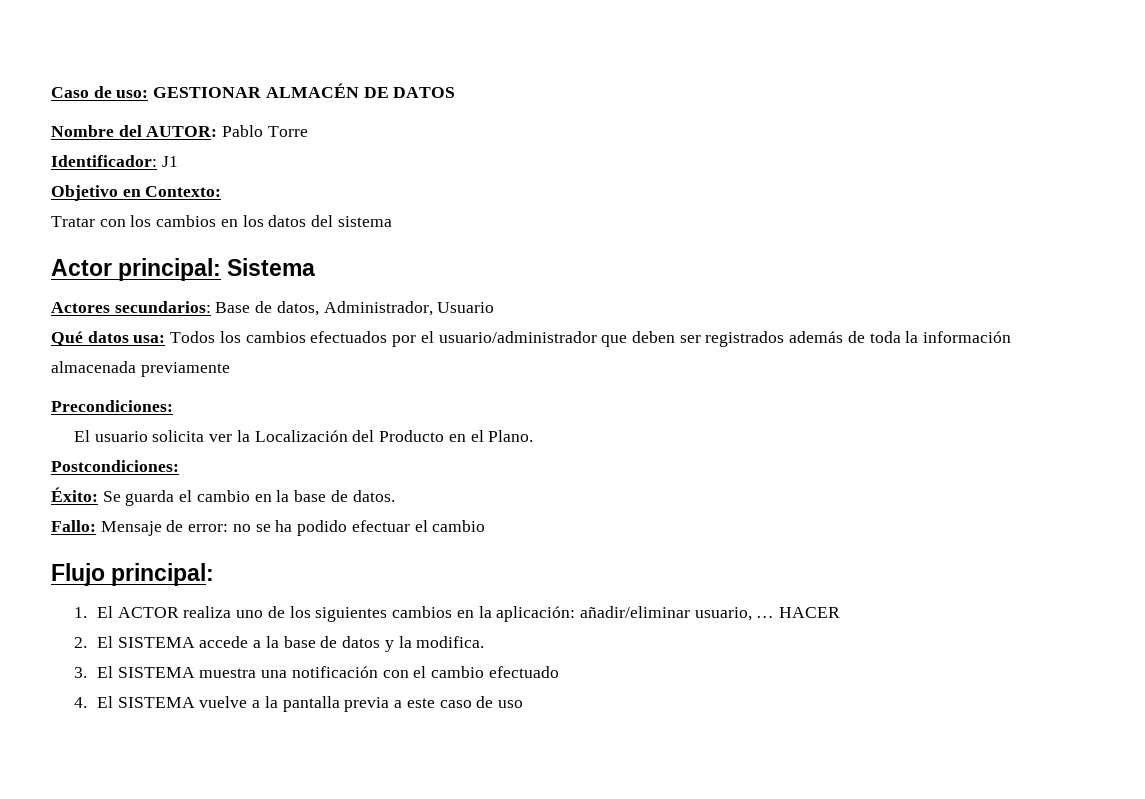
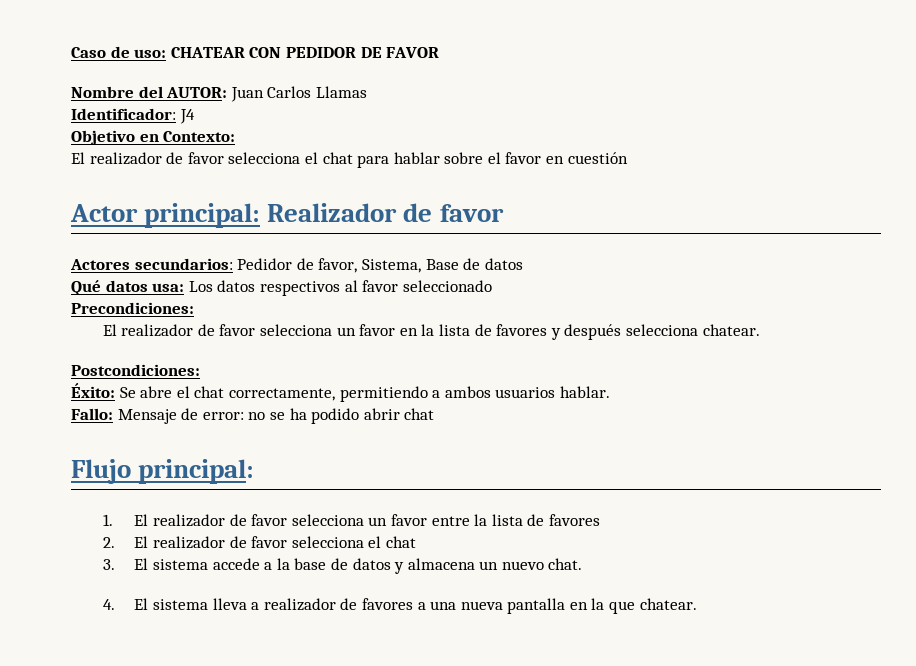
[153,83,456,98] GESTIONAR ALMACÉN DE DATOS -> [170,47,440,58] CHATEAR CON PEDIDOR DE FAVOR
[222,125,308,137] Pablo Torre -> [230,86,367,102] Juan Carlos Llamas
[161,156,178,167] J1 -> [179,109,195,124] J4
[51,215,392,227] Tratar con los cambios en los datos del sistema -> [71,152,628,168] El realizador de favor selecciona el chat para hablar sobre el favor en cuestión
[227,258,316,276] Sistema -> [267,203,504,222] Realizador de favor
[215,301,495,316] [51,331,1012,347] [51,361,230,377] [51,400,173,412] [74,430,534,442] [51,460,179,472] [51,487,395,506] Base de datos, Administrador, Usuario // Qué datos usa: Todos los cambios efectuados por el usuario/administrador que deben ser registrados además de toda la información almacenada previamente // Precondiciones: // El usuario solicita ver la Localización del Producto en el Plano. // Postcondiciones: // Éxito: Se guarda el cambio en la base de datos. -> [237,258,523,273] [71,280,492,296] [71,302,194,314] [102,324,760,340] [71,364,200,376] [71,383,610,402] Pedidor de favor, Sistema, Base de datos // Qué datos usa: Los datos respectivos al favor seleccionado // Precondiciones: // El realizador de favor selecciona un favor en la lista de favores y después selecciona chatear. // Postcondiciones: // Éxito: Se abre el chat correctamente, permitiendo a ambos usuarios hablar.
[351,520,486,532] efectuar el cambio -> [363,408,435,420] abrir chat
[117,606,841,622] [74,636,195,648] ACTOR realiza uno de los siguientes cambios en la aplicación: añadir/eliminar usuario, … HACER // 2. El SISTEMA -> [152,514,600,527] [102,536,416,549] [102,558,208,570] realizador de favor selecciona un favor entre la lista de favores // 2. El realizador de favor selecciona el chat // 3. El sistema
[398,636,485,648] [74,666,559,678] [74,696,523,712] la modifica. // 3. El SISTEMA muestra una notificación con el cambio efectuado // 4. El SISTEMA vuelve a la pantalla previa a este caso de uso -> [407,558,583,570] [102,598,697,614] almacena un nuevo chat. // 4. El sistema lleva a realizador de favores a una nueva pantalla en la que chatear.

